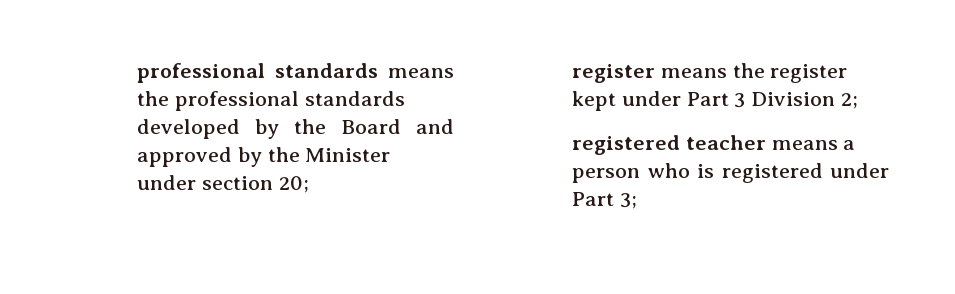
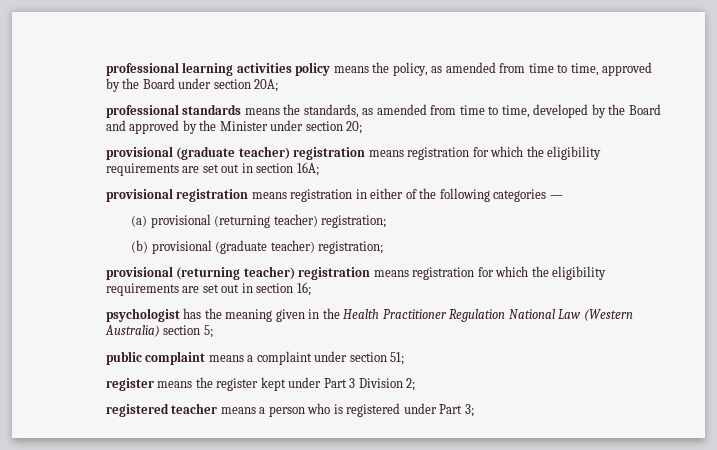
[137,63,454,83] [137,91,405,111] professional standards means the professional standards -> [105,62,653,76] [105,78,279,92] [105,104,530,118] professional learning activities policy means the policy, as amended from time to time, approved by the Board under section 20A; // professional standards means the standards, as amended from time to time,
(309, 184) none -> [105,146,602,160] [105,162,319,176] [105,188,563,202] [131,214,387,228] [131,240,384,254] [105,266,607,280] [105,282,311,296] [105,308,633,322] [104,325,213,338] [105,351,405,365] // provisional (graduate teacher) registration means registration for which the eligibility requirements are set out in section 16A; // provisional registration means registration in either of the following categories — // (a) provisional (returning teacher) registration; // (b) provisional (graduate teacher) registration; // provisional (returning teacher) registration means registration for which the eligibility requirements are set out in section 16; // psychologist has the meaning given in the Health Practitioner Regulation National Law (Western Australia) section 5; // public complaint means a complaint under section 51;

